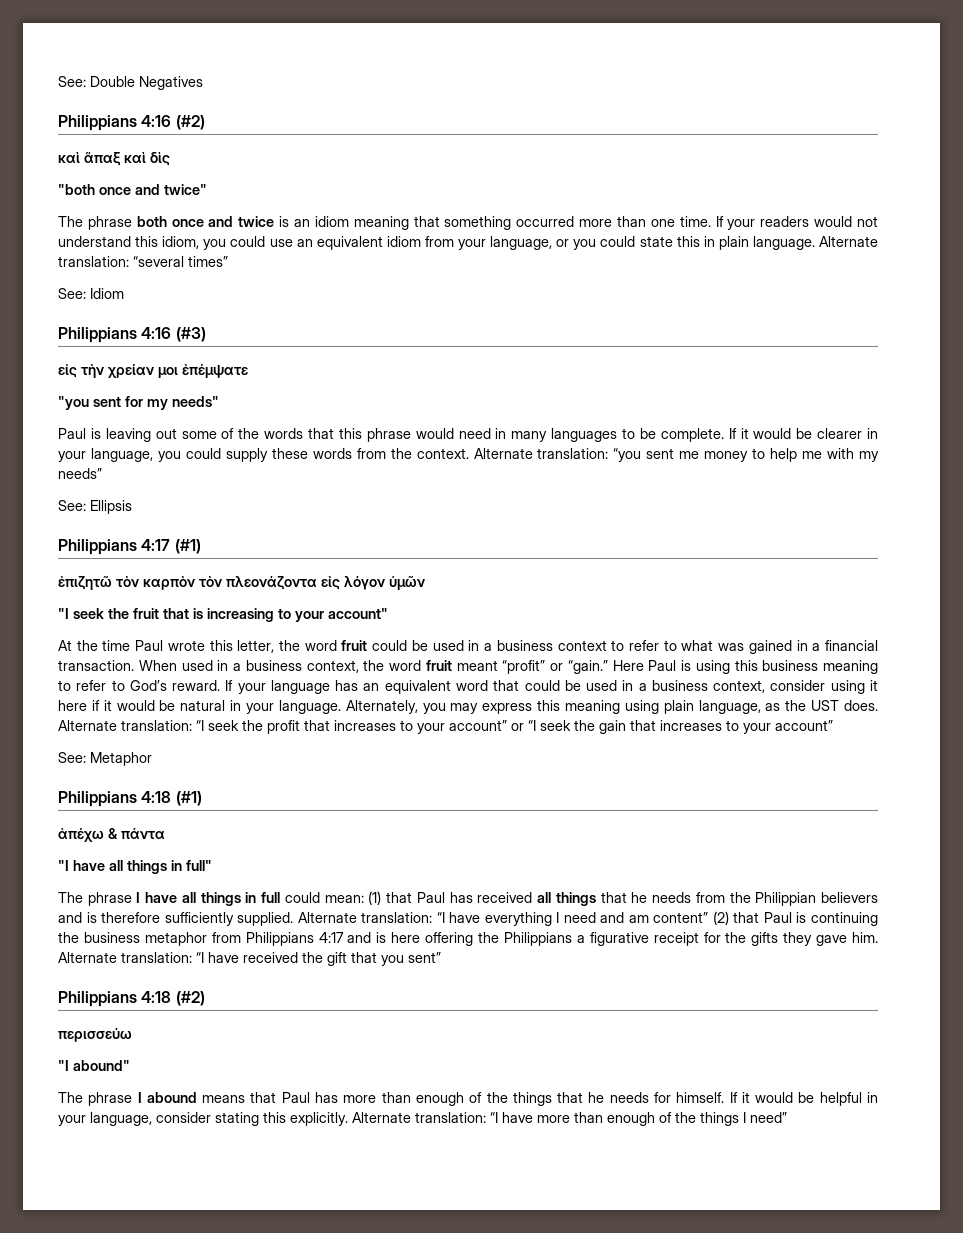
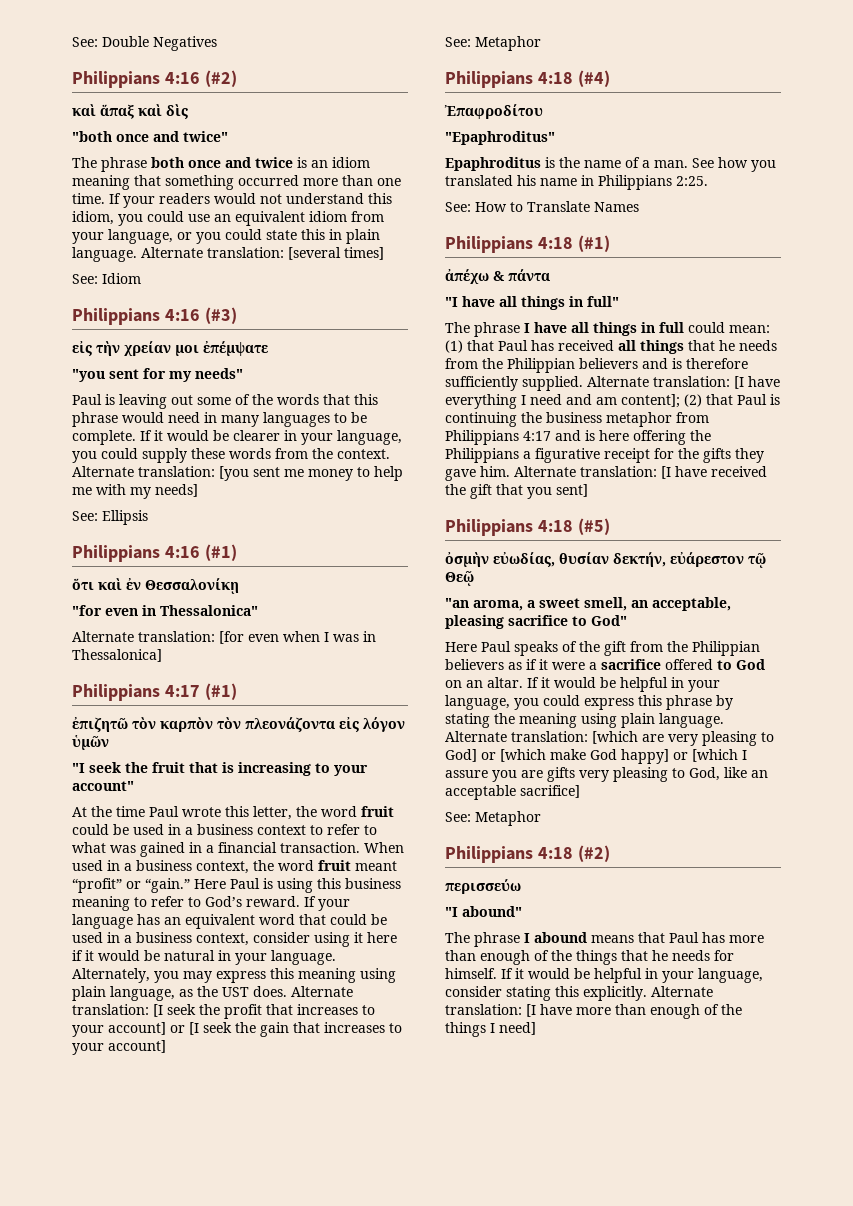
[133,256,228,267] “several times” -> [288,247,384,260] [several times]
[613,448,642,462] “you -> [219,466,249,481] [you
[58,468,102,479] needs” -> [155,484,198,497] needs]
(132, 507) none -> [72,544,237,562] [72,578,239,594] [72,605,258,616] [72,631,376,644] [72,649,162,662] // Philippians 4:16 (#1) // ὅτι καὶ ἐν Θεσσαλονίκῃ // "for even in Thessalonica" // Alternate translation: [for even when I was in Thessalonica]
[196,720,204,731] “I -> [153,1004,163,1017] [I
[449,720,536,731] account” or “I -> [108,1022,199,1035] account] or [I
[775,720,833,731] [58,752,152,766] account” // See: Metaphor -> [108,1040,166,1053] [445,36,541,51] [445,70,610,88] [444,104,543,119] [445,131,555,145] [445,157,776,172] [445,175,708,190] [445,201,639,212] account] // See: Metaphor // Philippians 4:18 (#4) // Ἐπαφροδίτου // "Epaphroditus" // Epaphroditus is the name of a man. See how you translated his name in Philippians 2:25. // See: How to Translate Names
[436,912,445,923] “I -> [734,376,744,389] [I
[653,912,709,923] content” -> [621,394,680,408] content];
[196,952,204,963] “I -> [661,466,671,479] [I
[408,952,441,963] sent” -> [556,484,588,497] [445,518,610,536] [445,552,766,568] [445,571,474,586] [445,597,731,611] [445,615,627,629] [445,641,760,656] [445,659,765,670] [445,677,720,692] [445,695,733,710] [445,713,724,728] [445,731,774,746] [445,749,747,764] [445,767,768,782] [445,785,580,800] [445,811,541,826] sent] // Philippians 4:18 (#5) // ὀσμὴν εὐωδίας, θυσίαν δεκτήν, εὐάρεστον τῷ Θεῷ // "an aroma, a sweet smell, an acceptable, pleasing sacrifice to God" // Here Paul speaks of the gift from the Philippian believers as if it were a sacrifice offered to God on an altar. If it would be helpful in your language, you could express this phrase by stating the meaning using plain language. Alternate translation: [which are very pleasing to God] or [which make God happy] or [which I assure you are gifts very pleasing to God, like an acceptable sacrifice] // See: Metaphor
[490,1112,498,1123] “I -> [526,1004,536,1017] [I
[750,1112,787,1123] need” -> [499,1022,536,1035] need]

